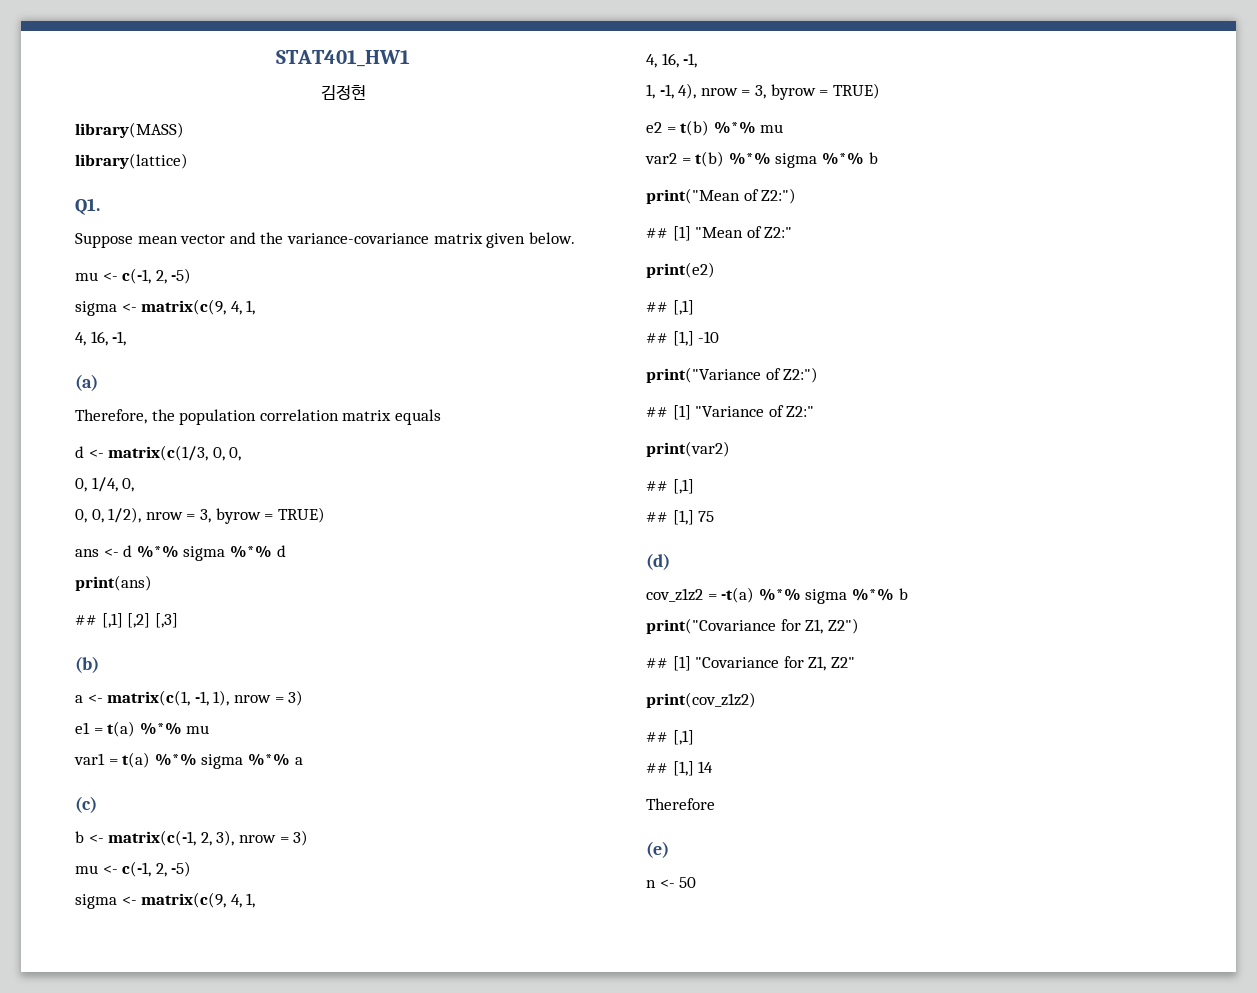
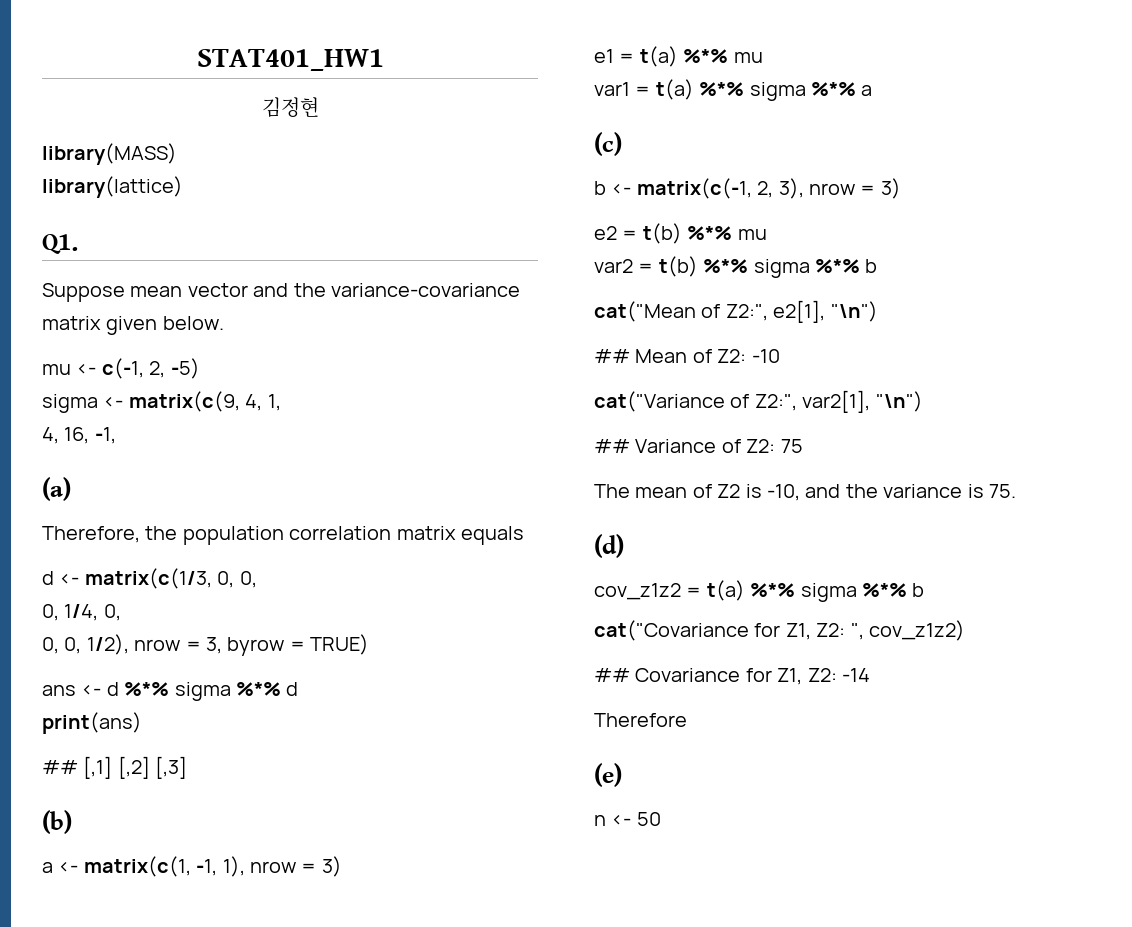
[75,861,192,877] [75,892,256,909] [646,53,698,68] [646,83,880,100] // mu <- c(-1, 2, -5) // sigma <- matrix(c(9, 4, 1, // 4, 16, -1, // 1, -1, 4), nrow = 3, byrow = TRUE) -> (901, 188) none
[646,188,797,204] [646,226,793,241] [646,262,715,278] [646,300,694,315] [646,331,720,346] [646,367,819,383] [646,405,815,420] [646,441,730,457] [646,479,694,494] [646,510,715,525] print("Mean of Z2:") // ## [1] "Mean of Z2:" // print(e2) // ## [,1] // ## [1,] -10 // print("Variance of Z2:") // ## [1] "Variance of Z2:" // print(var2) // ## [,1] // ## [1,] 75 -> [594,300,878,323] [594,349,780,363] [594,390,923,413] [594,439,803,453] [594,484,1016,501] cat("Mean of Z2:", e2[1], "\n") // ## Mean of Z2: -10 // cat("Variance of Z2:", var2[1], "\n") // ## Variance of Z2: 75 // The mean of Z2 is -10, and the variance is 75.
[721,587,908,604] [646,618,859,634] [646,656,855,671] [646,692,756,708] [646,730,694,745] [646,761,714,776] -t(a) %*% sigma %*% b // print("Covariance for Z1, Z2") // ## [1] "Covariance for Z1, Z2" // print(cov_z1z2) // ## [,1] // ## [1,] 14 -> [706,580,925,602] [594,620,965,641] [594,668,870,685] t(a) %*% sigma %*% b // cat("Covariance for Z1, Z2: ", cov_z1z2) // ## Covariance for Z1, Z2: -14

